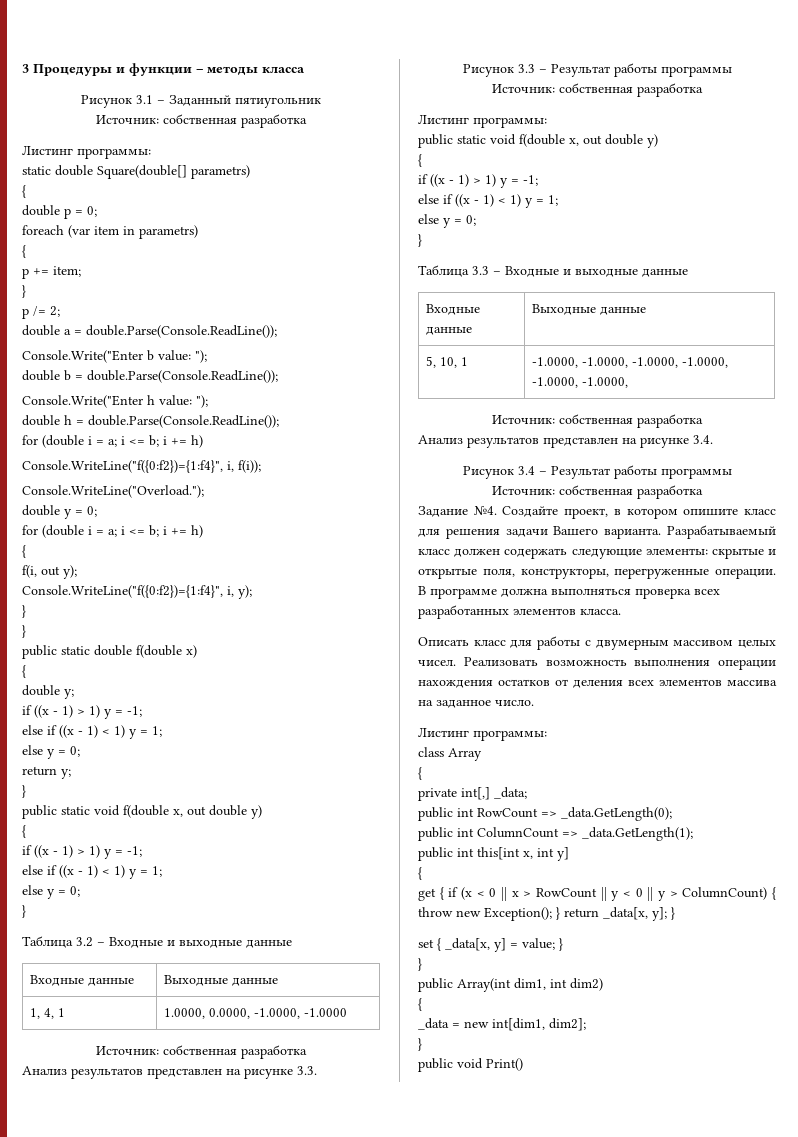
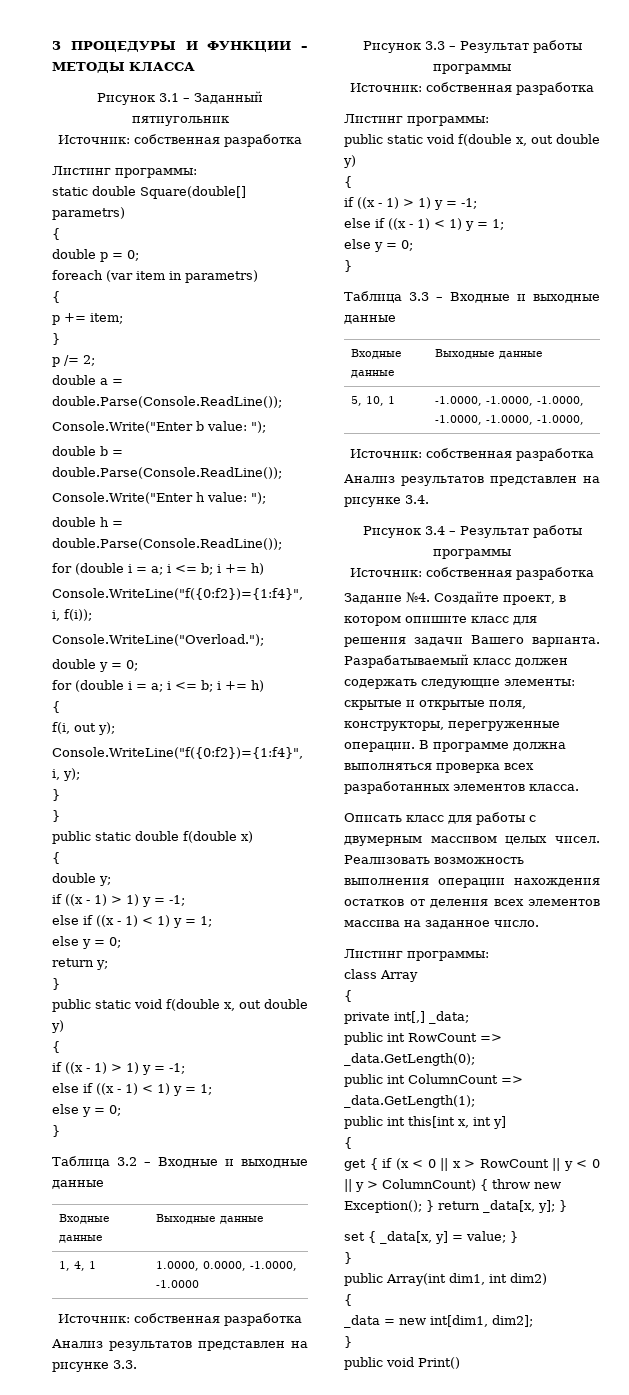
[33,63,305,76] Процедуры и функции – методы класса -> [70,41,308,52] [52,62,195,73] ПРОЦЕДУРЫ И ФУНКЦИИ – МЕТОДЫ КЛАССА

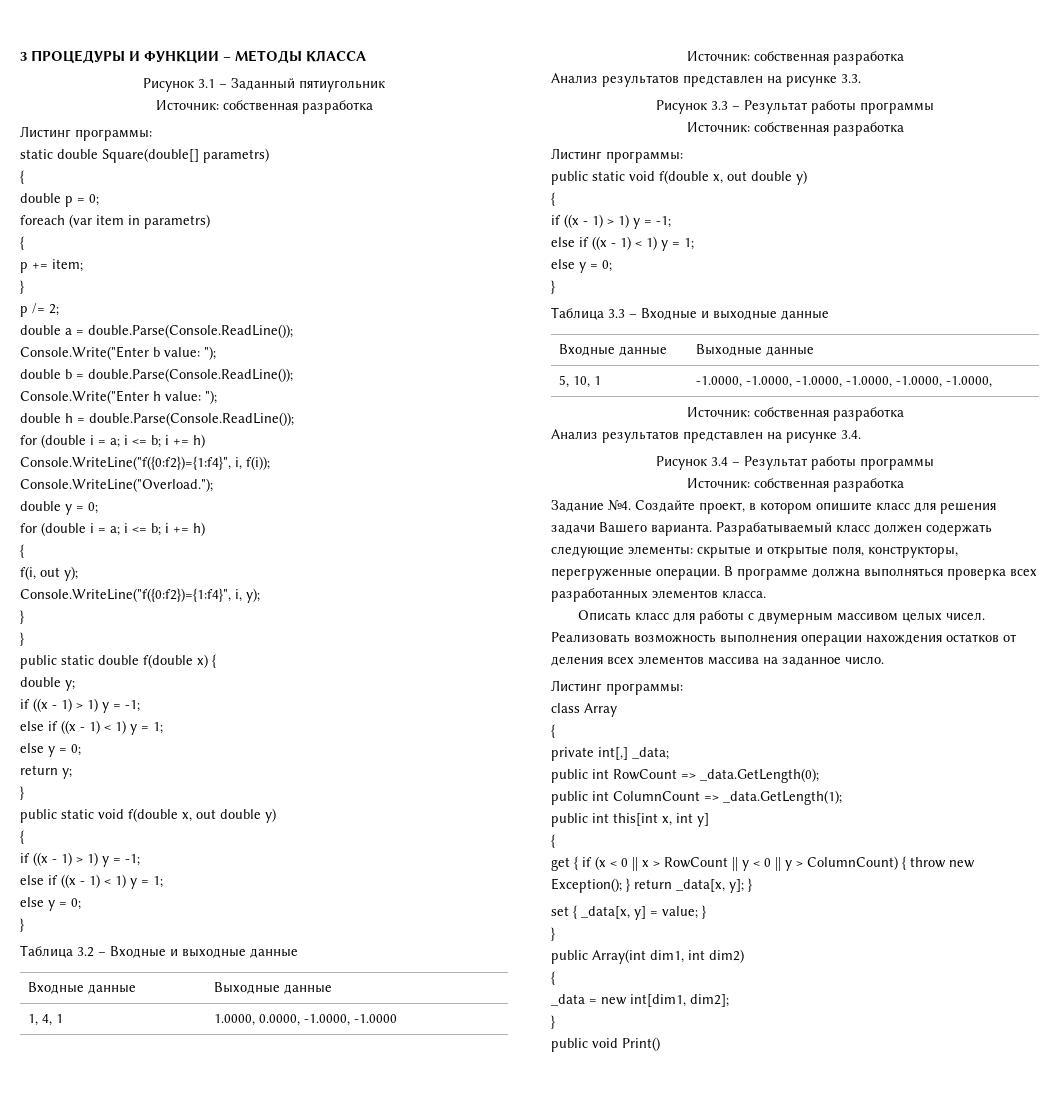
(253, 837) // -> (208, 661) none

